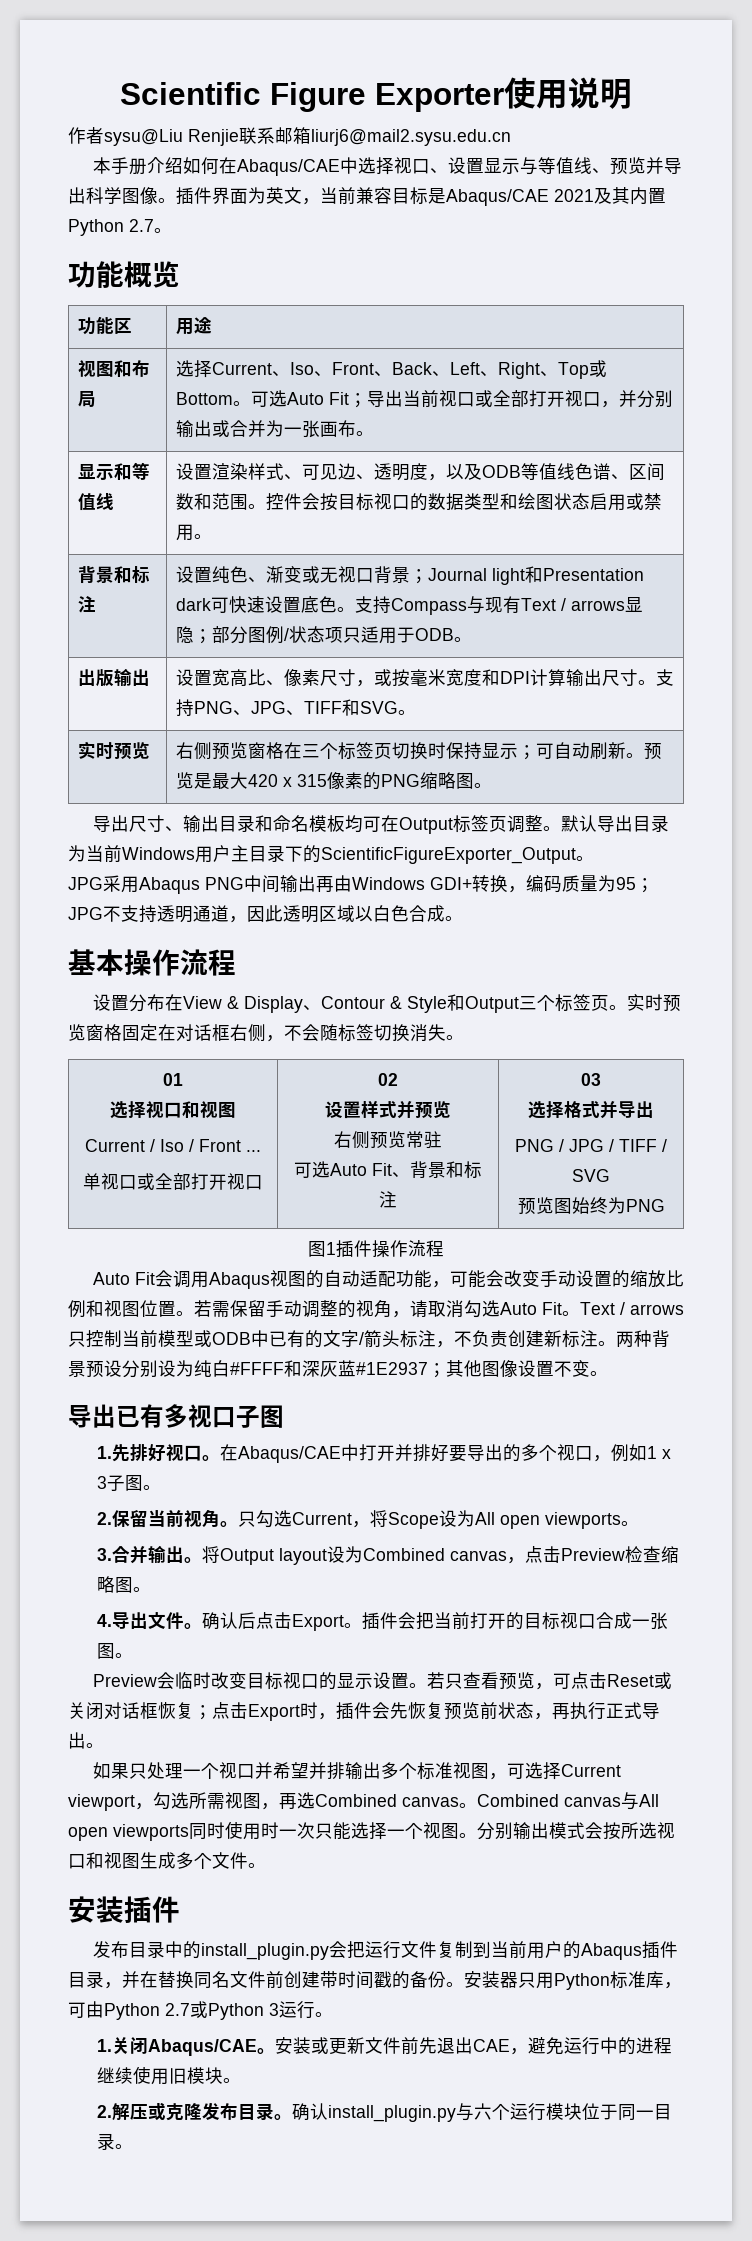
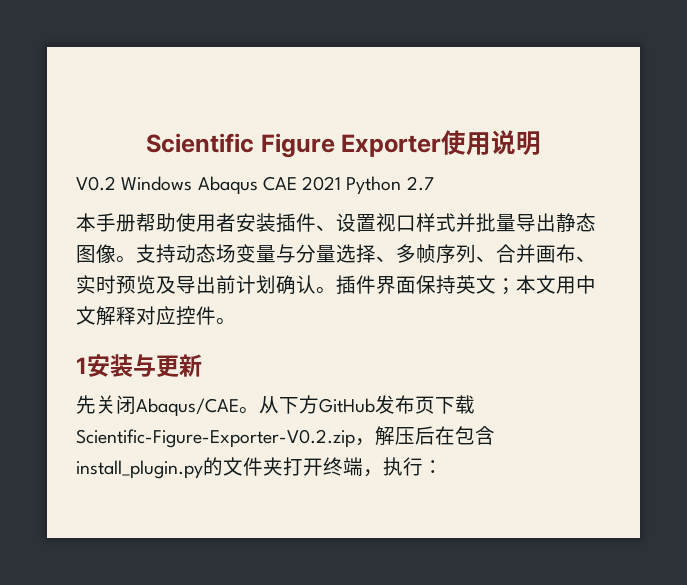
[68,127,511,146] [92,157,682,176] [68,187,666,206] [68,219,172,236] [68,261,180,288] [77,316,132,335] [175,317,212,335] [77,360,150,377] [77,391,96,407] [175,360,607,379] [175,390,673,408] [175,420,374,438] [77,462,150,480] [77,492,114,511] [175,463,665,481] [175,493,662,511] [175,524,212,541] [77,566,150,584] [77,596,96,613] [175,566,644,585] [175,596,643,615] [175,626,472,644] [77,668,150,687] [175,669,674,687] [175,699,416,717] [77,741,150,760] [175,742,662,760] [175,772,492,790] [92,815,669,834] [68,845,594,864] [68,875,654,894] [68,905,463,923] [68,949,236,976] [92,994,681,1013] [68,1024,464,1042] [163,1073,183,1086] [110,1101,236,1119] [85,1139,261,1152] [83,1173,263,1190] [377,1073,398,1086] [325,1100,451,1119] [333,1131,442,1149] [294,1161,482,1179] [378,1191,397,1208] [581,1073,601,1086] [528,1100,654,1119] [515,1139,667,1152] [572,1169,610,1182] [517,1197,665,1215] [308,1240,444,1258] [92,1270,684,1289] [68,1300,684,1318] [68,1330,670,1348] [68,1360,608,1378] [68,1404,284,1428] [96,1444,671,1463] [96,1475,161,1492] [96,1509,639,1529] [96,1545,679,1565] [96,1576,151,1593] [96,1612,668,1631] [96,1643,133,1659] [92,1672,672,1690] [68,1702,660,1721] [68,1732,104,1749] [92,1762,621,1780] [68,1792,659,1811] [68,1821,675,1841] [68,1852,266,1869] [68,1896,180,1923] [92,1941,678,1960] [68,1971,682,1990] [68,2001,333,2020] [96,2037,672,2056] [96,2066,241,2085] [96,2102,672,2122] [96,2133,133,2150] 作者sysu@Liu Renjie联系邮箱liurj6@mail2.sysu.edu.cn // 本手册介绍如何在Abaqus/CAE中选择视口、设置显示与等值线、预览并导出科学图像。插件界面为英文，当前兼容目标是Abaqus/CAE 2021及其内置Python 2.7。 // 功能概览 // 功能区 | 用途 // 视图和布局 | 选择Current、Iso、Front、Back、Left、Right、Top或Bottom。可选Auto Fit；导出当前视口或全部打开视口，并分别输出或合并为一张画布。 // 显示和等值线 | 设置渲染样式、可见边、透明度，以及ODB等值线色谱、区间数和范围。控件会按目标视口的数据类型和绘图状态启用或禁用。 // 背景和标注 | 设置纯色、渐变或无视口背景；Journal light和Presentation dark可快速设置底色。支持Compass与现有Text / arrows显隐；部分图例/状态项只适用于ODB。 // 出版输出 | 设置宽高比、像素尺寸，或按毫米宽度和DPI计算输出尺寸。支持PNG、JPG、TIFF和SVG。 // 实时预览 | 右侧预览窗格在三个标签页切换时保持显示；可自动刷新。预览是最大420 x 315像素的PNG缩略图。 // 导出尺寸、输出目录和命名模板均可在Output标签页调整。默认导出目录为当前Windows用户主目录下的ScientificFigureExporter_Output。 // JPG采用Abaqus PNG中间输出再由Windows GDI+转换，编码质量为95；JPG不支持透明通道，因此透明区域以白色合成。 // 基本操作流程 // 设置分布在View & Display、Contour & Style和Output三个标签页。实时预览窗格固定在对话框右侧，不会随标签切换消失。 // 01 // 选择视口和视图 // Current / Iso / Front ... // 单视口或全部打开视口 | 02 // 设置样式并预览 // 右侧预览常驻 // 可选Auto Fit、背景和标注 | 03 // 选择格式并导出 // PNG / JPG / TIFF / SVG // 预览图始终为PNG // 图1插件操作流程 // Auto Fit会调用Abaqus视图的自动适配功能，可能会改变手动设置的缩放比例和视图位置。若需保留手动调整的视角，请取消勾选Auto Fit。Text / arrows只控制当前模型或ODB中已有的文字/箭头标注，不负责创建新标注。两种背景预设分别设为纯白#FFFF和深灰蓝#1E2937；其他图像设置不变。 // 导出已有多视口子图 // 1.先排好视口。在Abaqus/CAE中打开并排好要导出的多个视口，例如1 x 3子图。 // 2.保留当前视角。只勾选Current，将Scope设为All open viewports。 // 3.合并输出。将Output layout设为Combined canvas，点击Preview检查缩略图。 // 4.导出文件。确认后点击Export。插件会把当前打开的目标视口合成一张图。 // Preview会临时改变目标视口的显示设置。若只查看预览，可点击Reset或关闭对话框恢复；点击Export时，插件会先恢复预览前状态，再执行正式导出。 // 如果只处理一个视口并希望并排输出多个标准视图，可选择Current viewport，勾选所需视图，再选Combined canvas。Combined canvas与All open viewports同时使用时一次只能选择一个视图。分别输出模式会按所选视口和视图生成多个文件。 // 安装插件 // 发布目录中的install_plugin.py会把运行文件复制到当前用户的Abaqus插件目录，并在替换同名文件前创建带时间戳的备份。安装器只用Python标准库，可由Python 2.7或Python 3运行。 // 1.关闭Abaqus/CAE。安装或更新文件前先退出CAE，避免运行中的进程继续使用旧模块。 // 2.解压或克隆发布目录。确认install_plugin.py与六个运行模块位于同一目录。 -> [76,176,434,195] [76,213,596,233] [76,244,596,264] [76,275,596,295] [76,306,236,326] [76,354,202,377] [76,395,475,417] [76,426,495,448] [76,457,443,479] V0.2 Windows Abaqus CAE 2021 Python 2.7 // 本手册帮助使用者安装插件、设置视口样式并批量导出静态图像。支持动态场变量与分量选择、多帧序列、合并画布、实时预览及导出前计划确认。插件界面保持英文；本文用中文解释对应控件。 // 1安装与更新 // 先关闭Abaqus/CAE。从下方GitHub发布页下载Scientific-Figure-Exporter-V0.2.zip，解压后在包含install_plugin.py的文件夹打开终端，执行：

